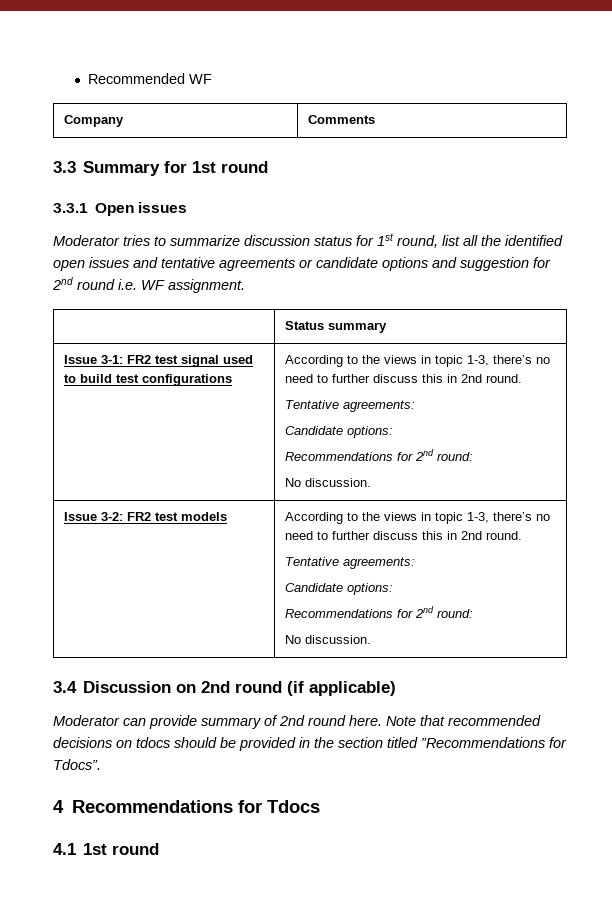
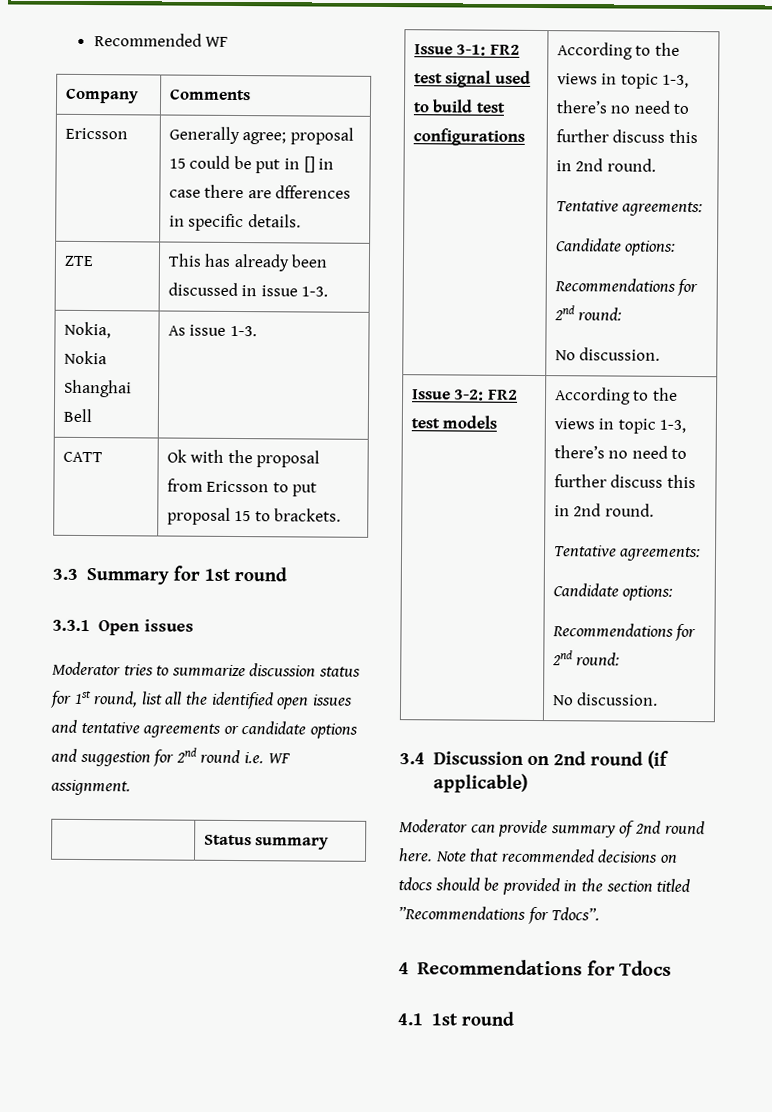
(375, 119) none -> [64,127,128,140] [168,126,354,145] [168,155,335,174] [168,184,352,199] [168,213,301,232] [63,255,93,267] [167,253,328,272] [167,282,329,297] [63,321,111,339] [63,350,107,365] [63,379,132,398] [62,408,92,423] [167,324,257,337] [62,451,103,463] [166,449,321,468] [166,478,318,497] [166,507,342,525] // Ericsson | Generally agree; proposal 15 could be put in [] in case there are dfferences in specific details. // ZTE | This has already been discussed in issue 1-3. // Nokia, Nokia Shanghai Bell | As issue 1-3. // CATT | Ok with the proposal from Ericsson to put proposal 15 to brackets.

